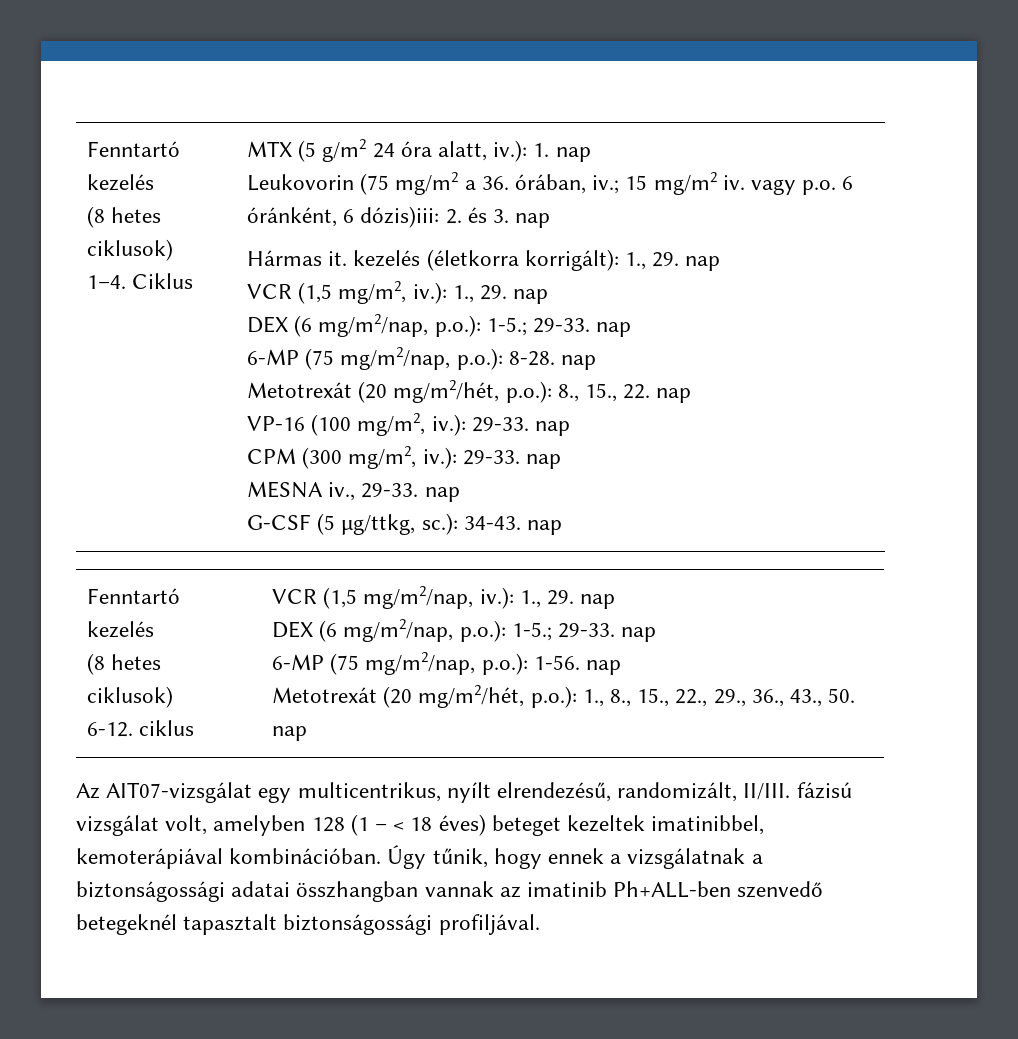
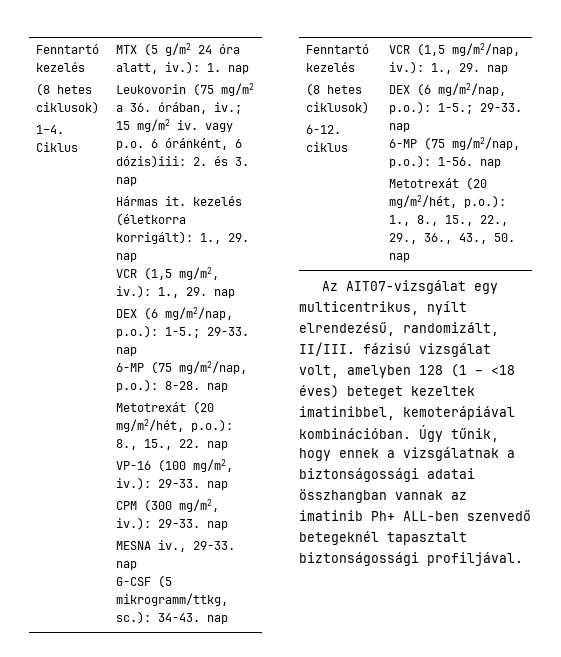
[341,514,416,535] μg/ttkg, -> [115,593,228,606] mikrogramm/ttkg,
[393,817,433,831] < 18 -> [491,365,515,375] <18
[613,881,732,898] Ph+ALL-ben -> [371,511,459,521] Ph+ ALL-ben

